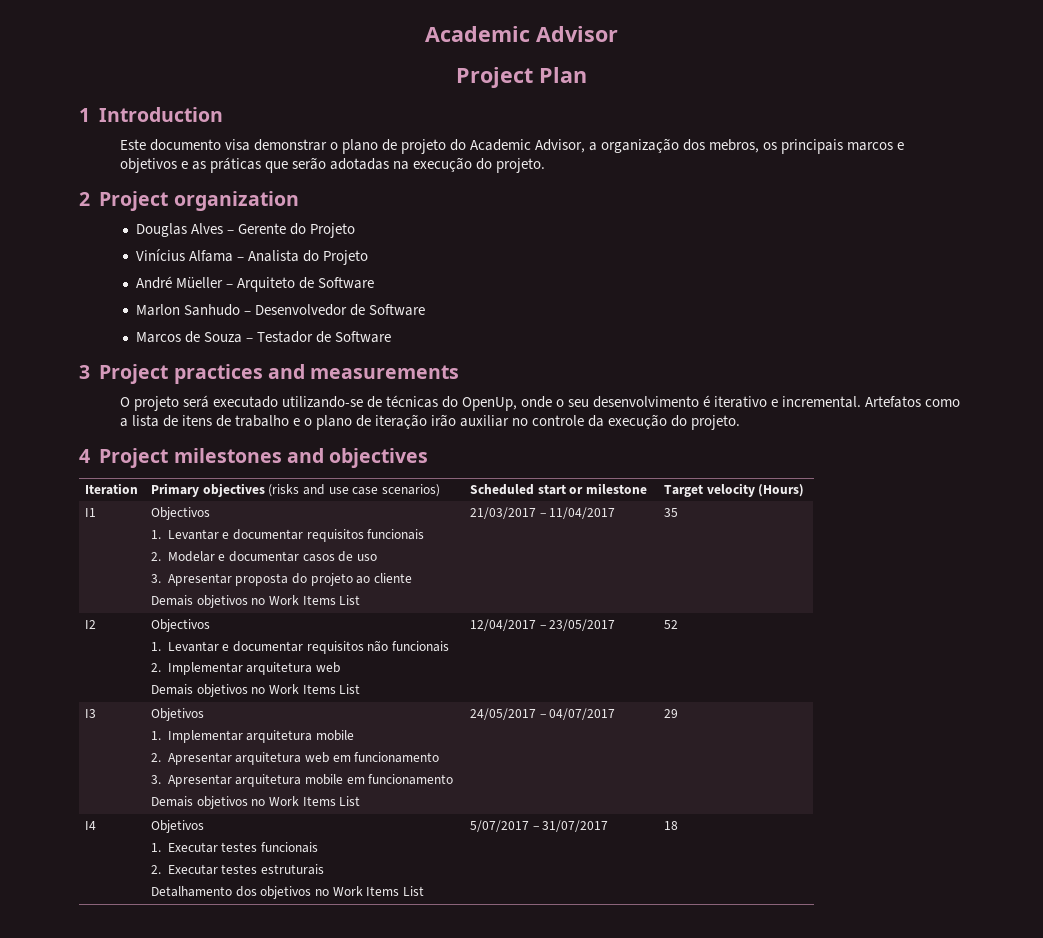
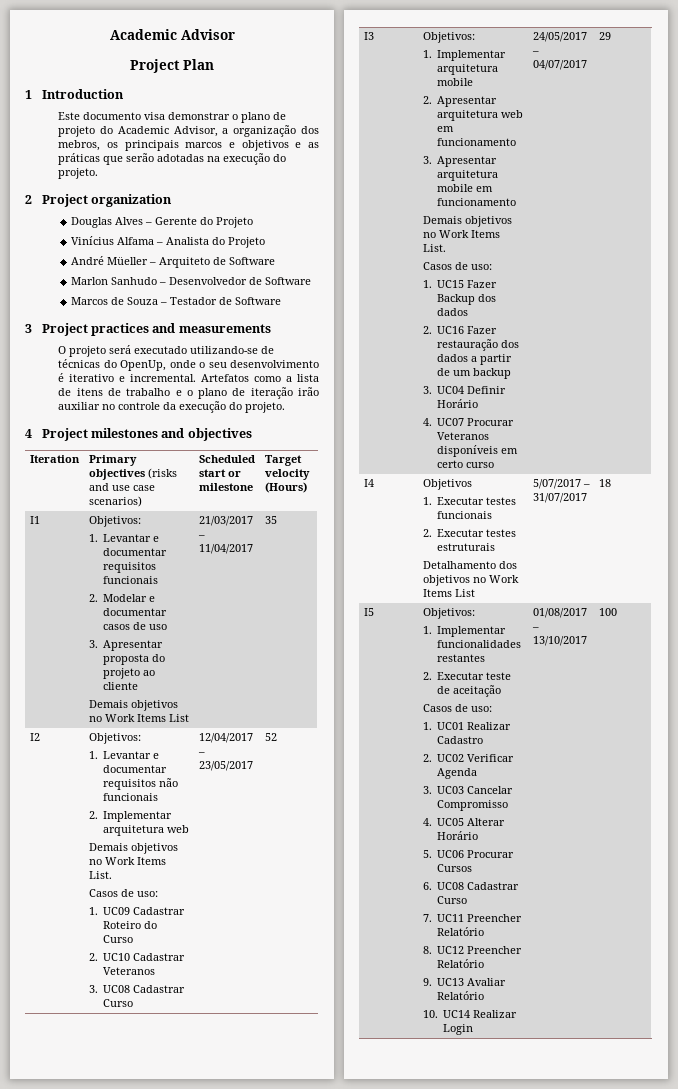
[151,507,211,520] Objectivos -> [88,516,141,527] Objetivos:
[151,619,211,632] Objectivos -> [88,733,141,744] Objetivos:
[339,684,361,694] List -> [88,871,112,879] [88,889,158,897] [88,907,186,915] [103,921,158,929] [103,935,134,943] [88,953,186,961] [103,967,156,975] [88,985,186,993] [103,999,134,1007] List. // Casos de uso: // 1. UC09 Cadastrar Roteiro do Curso // 2. UC10 Cadastrar Veteranos // 3. UC08 Cadastrar Curso
[151,708,205,721] Objetivos -> [422,32,475,43] Objetivos:
[339,796,361,806] List -> [422,244,446,252] [422,262,492,270] [422,280,498,288] [437,294,497,305] [437,308,469,316] [422,326,498,334] [437,339,520,351] [437,354,513,365] [437,368,512,379] [422,386,507,394] [437,399,479,408] [422,418,515,426] [437,432,490,440] [437,445,519,457] [437,460,495,468] List. // Casos de uso: // 1. UC15 Fazer Backup dos dados // 2. UC16 Fazer restauração dos dados a partir de um backup // 3. UC04 Definir Horário // 4. UC07 Procurar Veteranos disponíveis em certo curso
(679, 825) none -> [363,608,374,616] [422,608,475,619] [422,626,507,637] [437,640,522,648] [437,654,486,662] [422,672,512,680] [437,685,502,697] [422,704,492,712] [422,722,512,730] [437,736,484,744] [422,754,515,762] [437,768,478,779] [422,786,514,794] [437,800,509,811] [422,818,506,826] [437,831,479,840] [422,850,515,858] [437,864,473,872] [422,882,520,890] [437,896,468,904] [422,914,523,922] [437,927,485,936] [422,946,523,954] [437,959,485,968] [422,978,507,986] [437,991,485,1000] [422,1010,518,1018] [443,1024,474,1035] [532,608,587,618] [531,627,539,630] [532,636,587,646] [598,608,617,616] // I5 | Objetivos: // 1. Implementar funcionalidades restantes // 2. Executar teste de aceitação // Casos de uso: // 1. UC01 Realizar Cadastro // 2. UC02 Verificar Agenda // 3. UC03 Cancelar Compromisso // 4. UC05 Alterar Horário // 5. UC06 Procurar Cursos // 6. UC08 Cadastrar Curso // 7. UC11 Preencher Relatório // 8. UC12 Preencher Relatório // 9. UC13 Avaliar Relatório // 10. UC14 Realizar Login | 01/08/2017 – 13/10/2017 | 100

